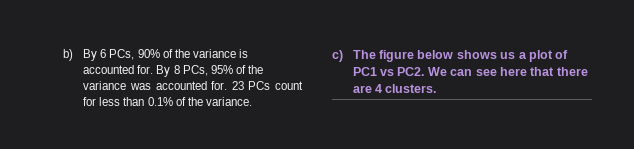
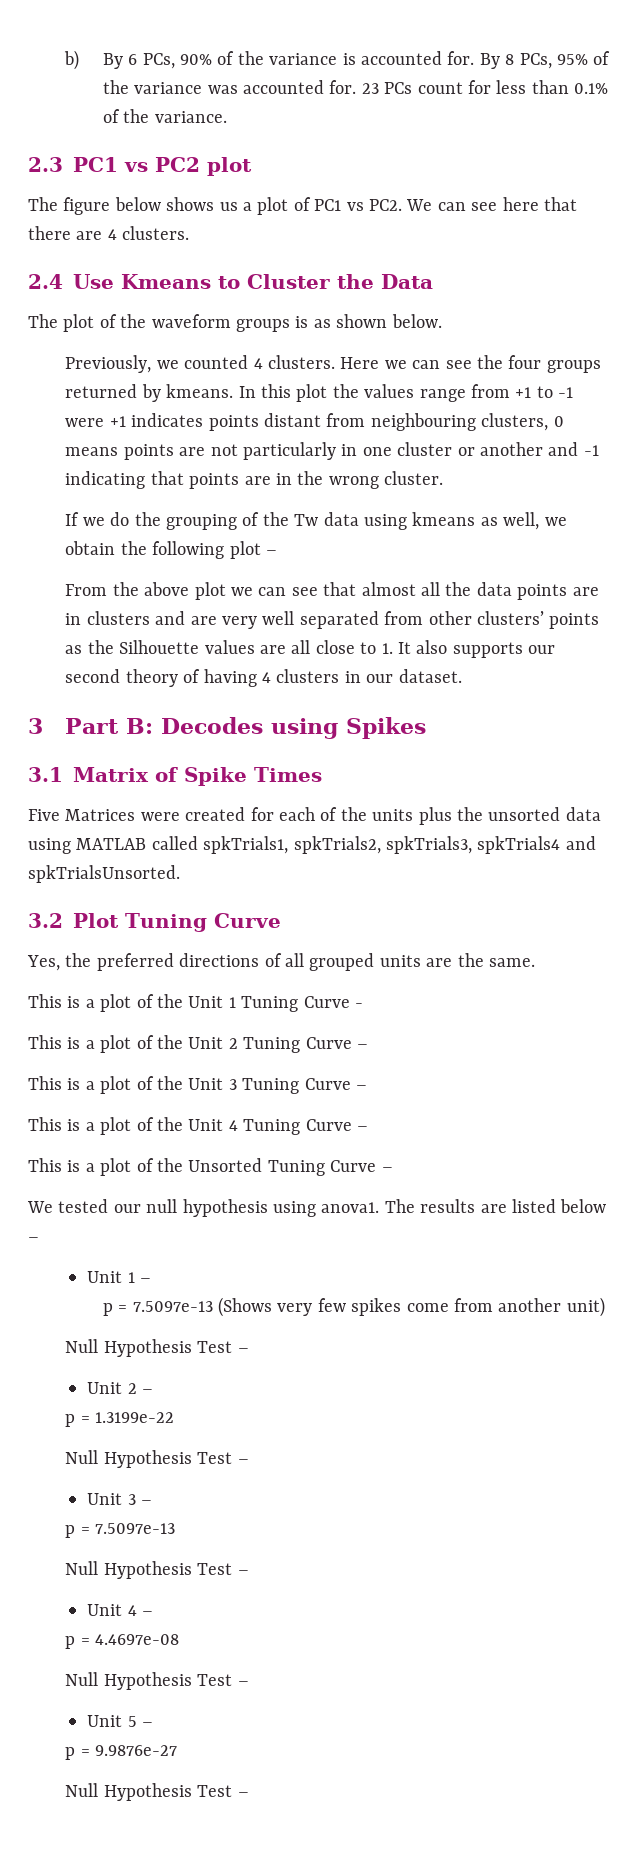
[332,50,343,62] c) -> [28,157,252,176] 2.3 PC1 vs PC2 plot //
(437, 88) none -> [28,274,433,289] [28,314,442,332] [65,355,601,373] [65,384,574,402] [65,413,564,431] [65,442,599,460] [65,471,444,489] [65,512,567,530] [65,541,278,559] [65,582,599,600] [65,611,600,629] [65,640,556,658] [65,669,462,687] [28,717,427,739] [28,767,322,786] [28,807,601,825] [28,836,596,854] [28,865,180,883] [28,913,281,932] [27,953,535,971] [28,994,363,1012] [28,1035,368,1053] [28,1076,367,1094] [28,1117,368,1135] [28,1158,393,1176] [27,1199,607,1217] [28,1237,39,1242] [87,1271,152,1283] [102,1297,605,1317] [65,1339,249,1357] [87,1382,154,1394] [65,1412,175,1427] [65,1450,249,1468] [87,1493,153,1505] [65,1523,176,1538] [65,1561,249,1579] [87,1604,154,1616] [65,1634,180,1649] [65,1672,249,1690] [87,1715,154,1727] [65,1745,178,1760] [65,1783,249,1801] // 2.4 Use Kmeans to Cluster the Data // The plot of the waveform groups is as shown below. // Previously, we counted 4 clusters. Here we can see the four groups returned by kmeans. In this plot the values range from +1 to -1 were +1 indicates points distant from neighbouring clusters, 0 means points are not particularly in one cluster or another and -1 indicating that points are in the wrong cluster. // If we do the grouping of the Tw data using kmeans as well, we obtain the following plot – // From the above plot we can see that almost all the data points are in clusters and are very well separated from other clusters’ points as the Silhouette values are all close to 1. It also supports our second theory of having 4 clusters in our dataset. // 3 Part B: Decodes using Spikes // 3.1 Matrix of Spike Times // Five Matrices were created for each of the units plus the unsorted data using MATLAB called spkTrials1, spkTrials2, spkTrials3, spkTrials4 and spkTrialsUnsorted. // 3.2 Plot Tuning Curve // Yes, the preferred directions of all grouped units are the same. // This is a plot of the Unit 1 Tuning Curve - // This is a plot of the Unit 2 Tuning Curve – // This is a plot of the Unit 3 Tuning Curve – // This is a plot of the Unit 4 Tuning Curve – // This is a plot of the Unsorted Tuning Curve – // We tested our null hypothesis using anova1. The results are listed below – // Unit 1 – // p = 7.5097e-13 (Shows very few spikes come from another unit) // Null Hypothesis Test – // Unit 2 – // p = 1.3199e-22 // Null Hypothesis Test – // Unit 3 – // p = 7.5097e-13 // Null Hypothesis Test – // Unit 4 – // p = 4.4697e-08 // Null Hypothesis Test – // Unit 5 – // p = 9.9876e-27 // Null Hypothesis Test –

